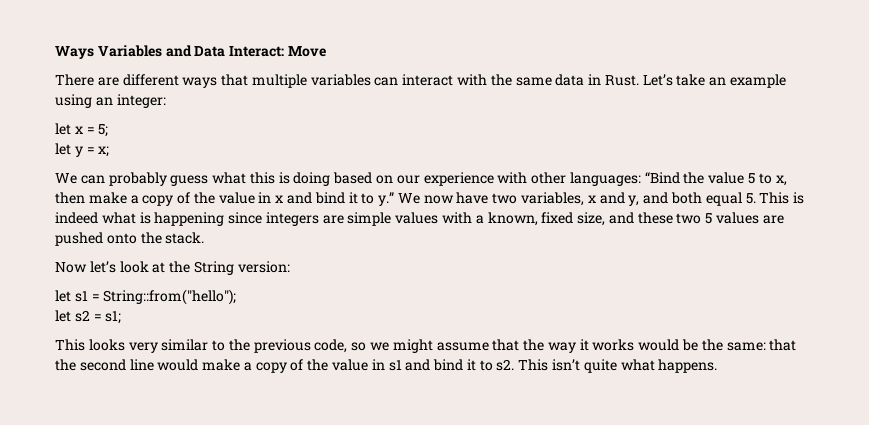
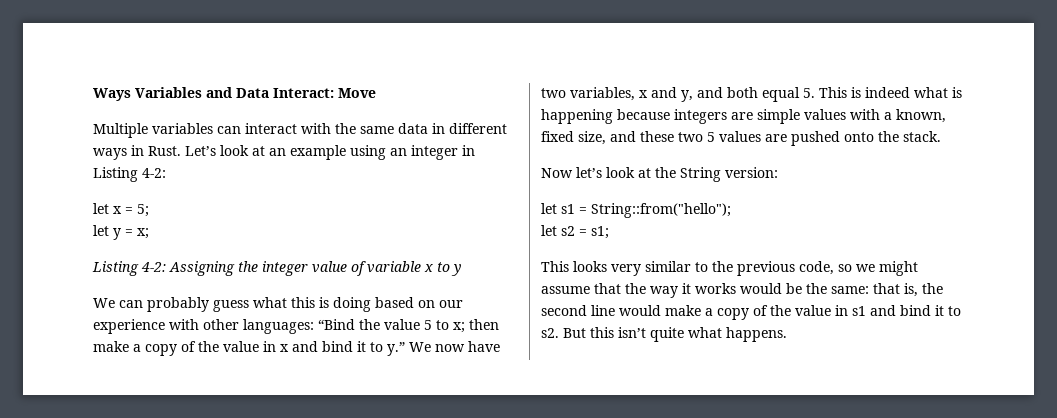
[55,74,307,88] There are different ways that multiple -> [93,123,148,138] Multiple
[604,74,787,88] [55,94,166,108] Rust. Let’s take an example using an integer: -> [449,123,507,134] [93,145,475,160] [93,167,166,182] different ways in Rust. Let’s look at an example using an integer in Listing 4-2:
(110, 151) none -> [92,261,461,276] // Listing 4-2: Assigning the integer value of variable x to y
[775,175,787,186] x, -> [453,322,465,333] x;
[228,212,263,224] since -> [617,109,670,120] because
(797, 345) none -> [904,283,918,297] is,
[518,359,549,371] This -> [563,327,614,338] But this

